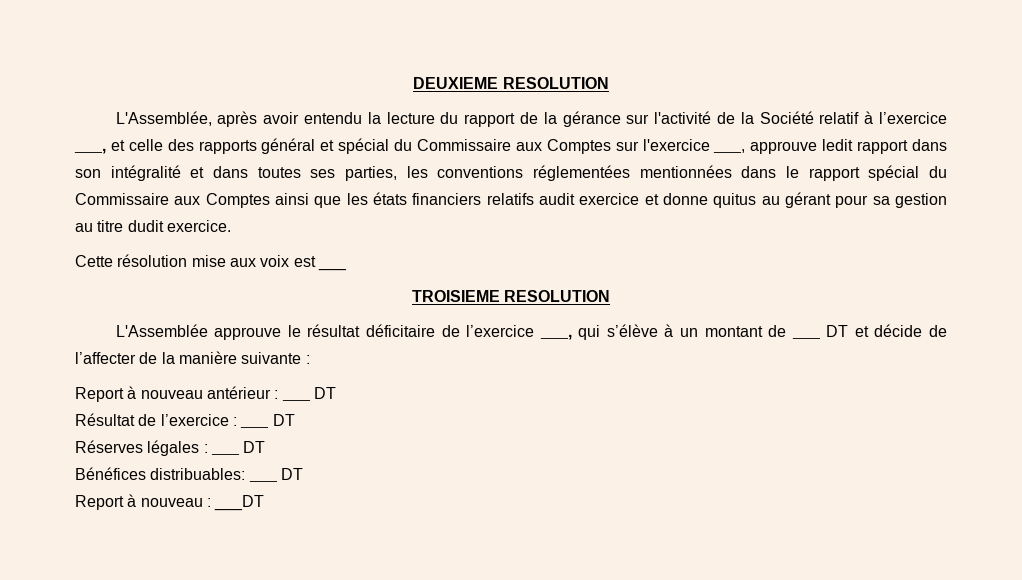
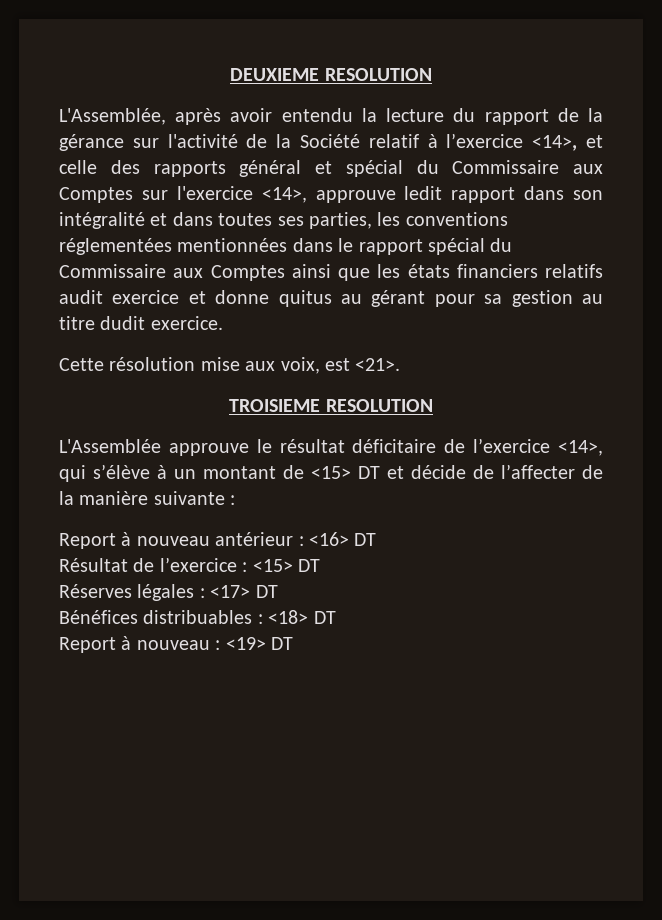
[74,148,106,154] ___, -> [532,135,578,151] <14>,
[713,149,746,153] ___, -> [261,187,307,203] <14>,
[260,255,316,267] [317,267,347,271] voix est ___ -> [280,357,401,374] voix, est <21>.
[539,334,572,340] ___, -> [557,440,603,456] <14>,
[791,337,821,339] ___ -> [311,466,351,479] <15>
[281,399,311,401] ___ -> [309,532,349,546] <16>
[240,426,270,428] ___ -> [252,559,293,572] <15>
[210,453,240,455] ___ -> [210,585,251,598] <17>
[150,468,246,480] [248,480,278,482] distribuables: ___ -> [143,610,309,624] distribuables : <18>
[214,495,265,511] ___DT -> [225,637,293,650] <19> DT

